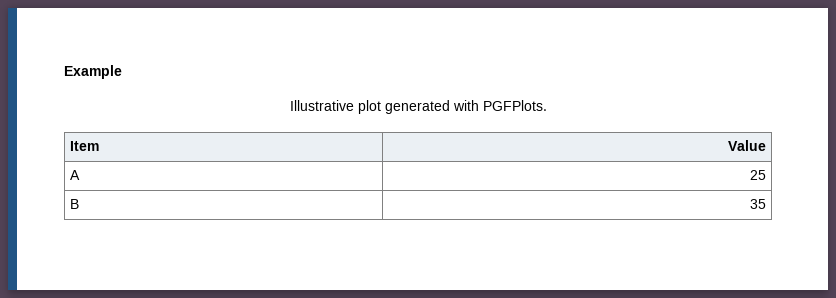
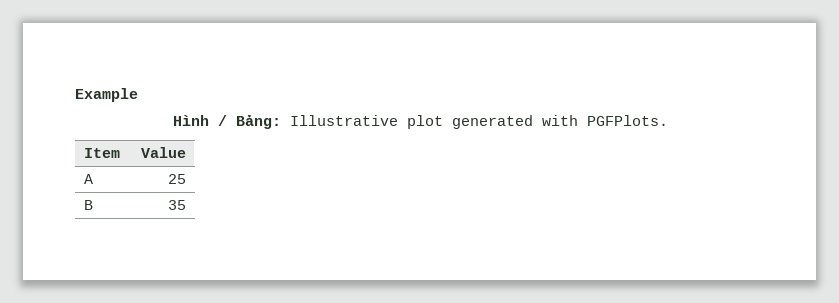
(122, 72) none -> [173,115,281,129] Hình / Bảng:

